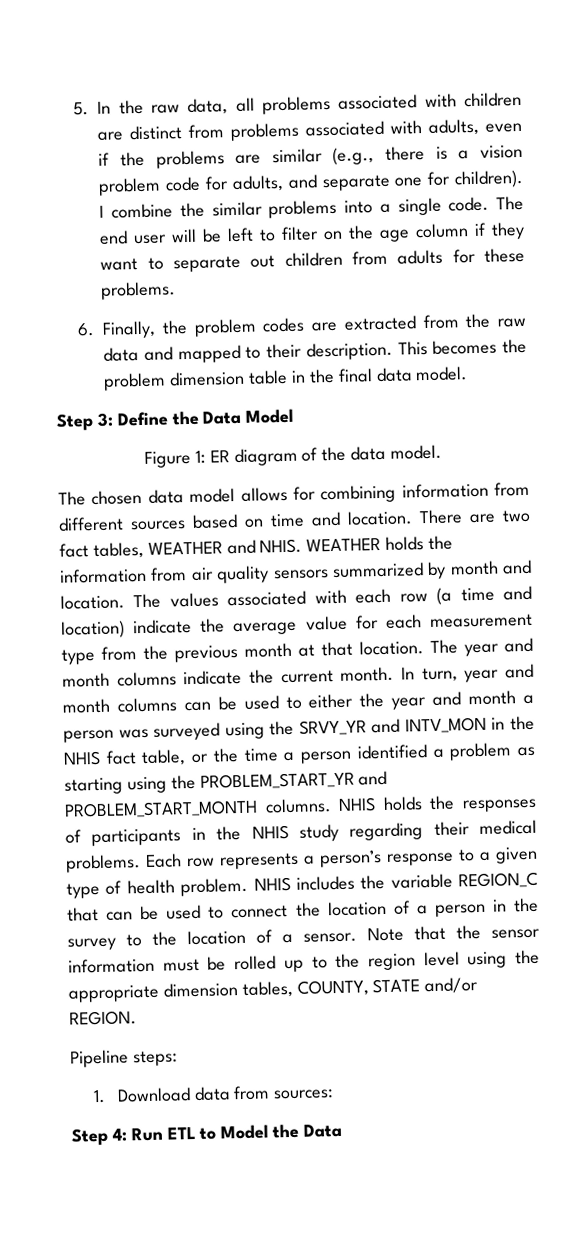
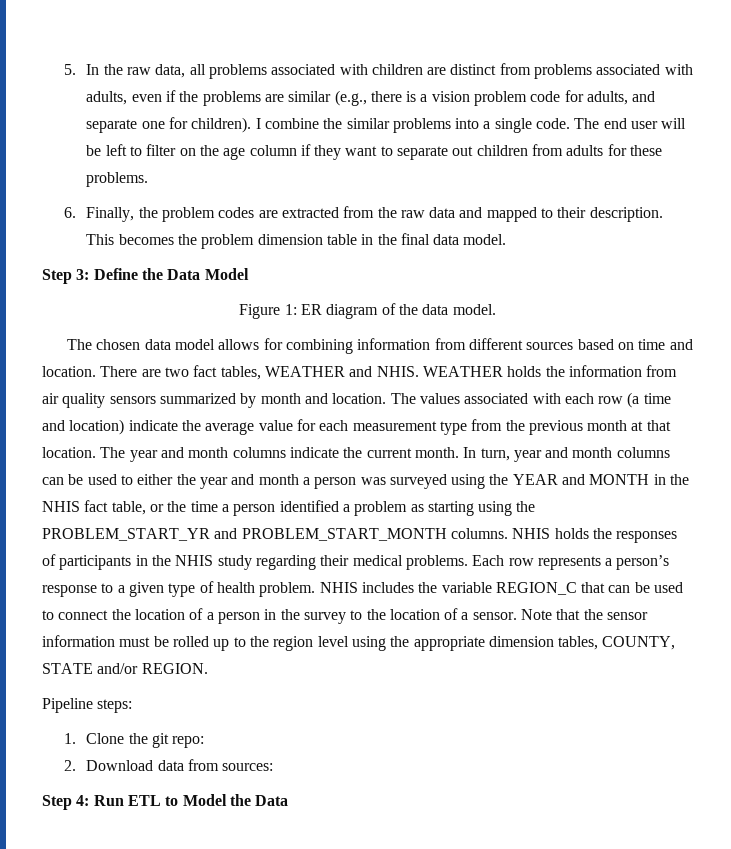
[298,716,487,736] SRVY_YR and INTV_MON -> [512,474,650,485] YEAR and MONTH
(107, 1096) none -> [86,733,205,748] [64,760,77,771] Clone the git repo: // 2.

